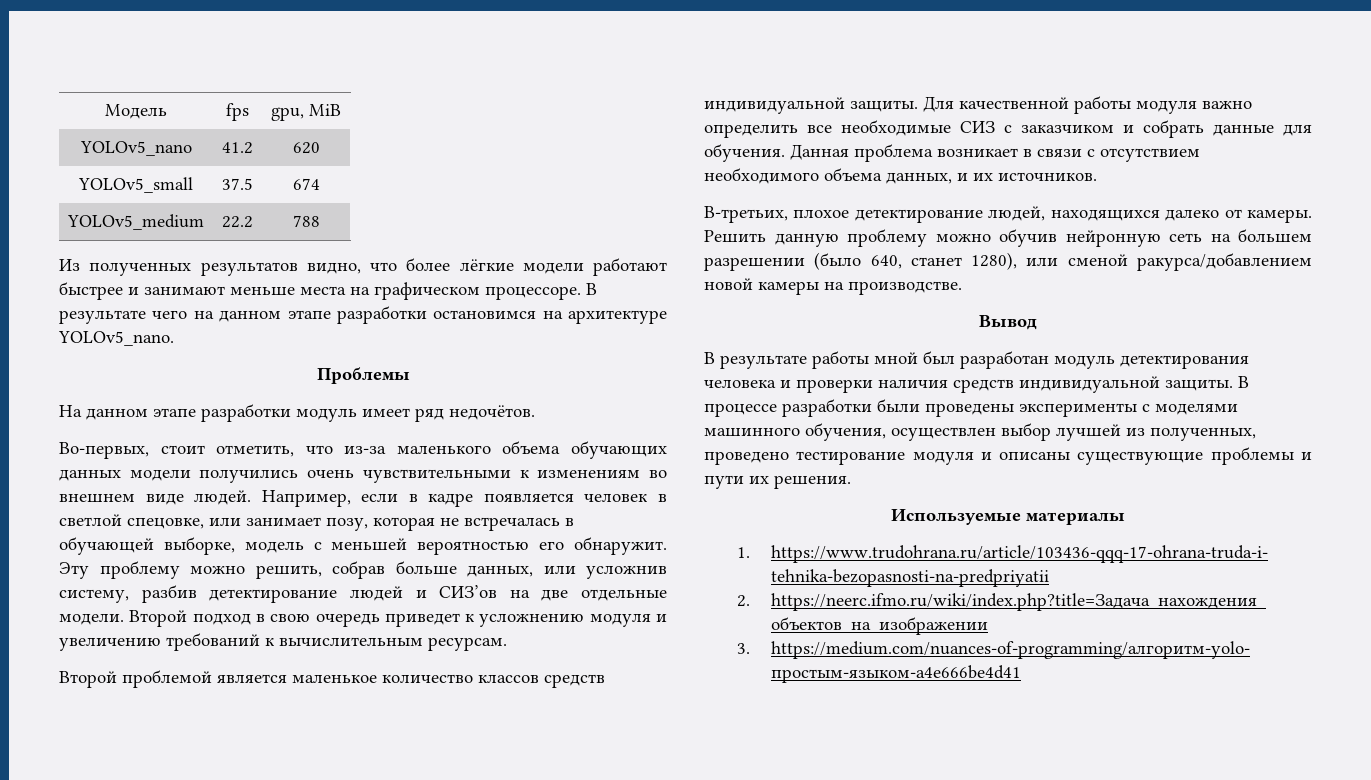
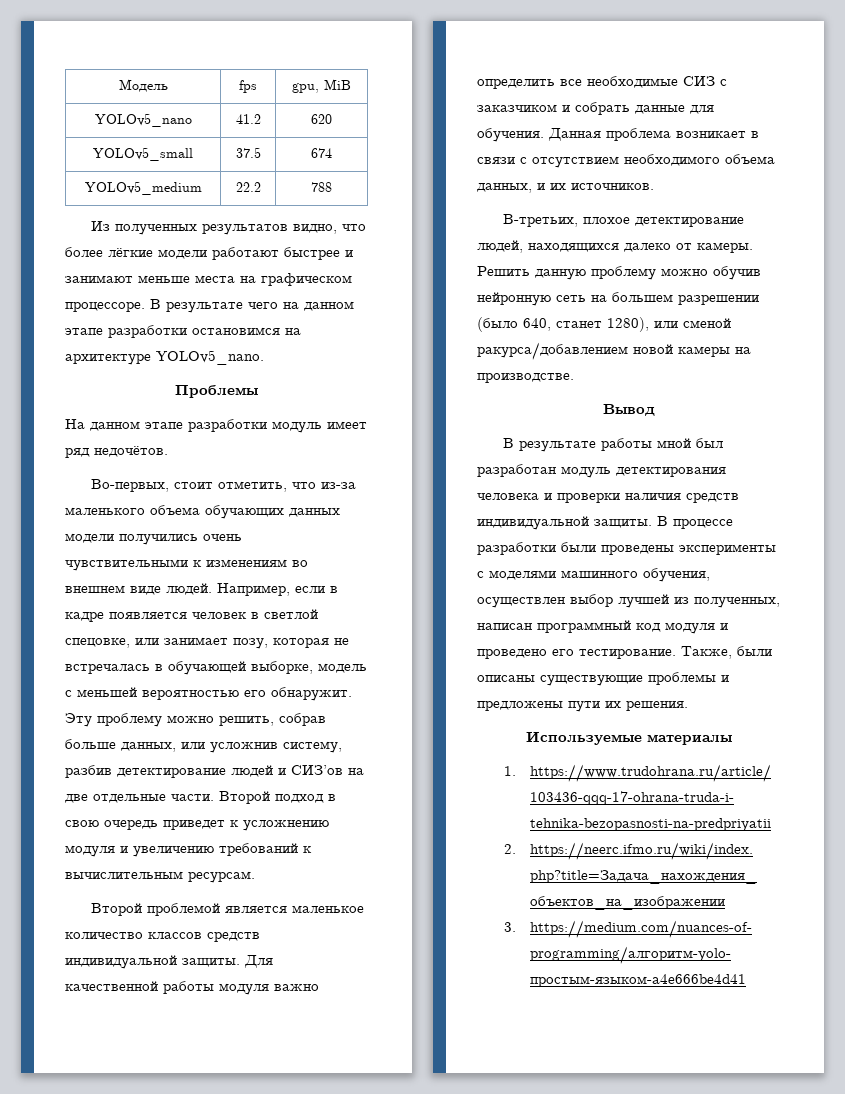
[59,613,124,625] модели. -> [171,794,214,801] части.
[704,451,992,465] проведено тестирование модуля и -> [477,620,728,634] [477,646,772,659] написан программный код модуля и проведено его тестирование. Также, были
(1312, 456) none -> [477,701,563,711] предложены

